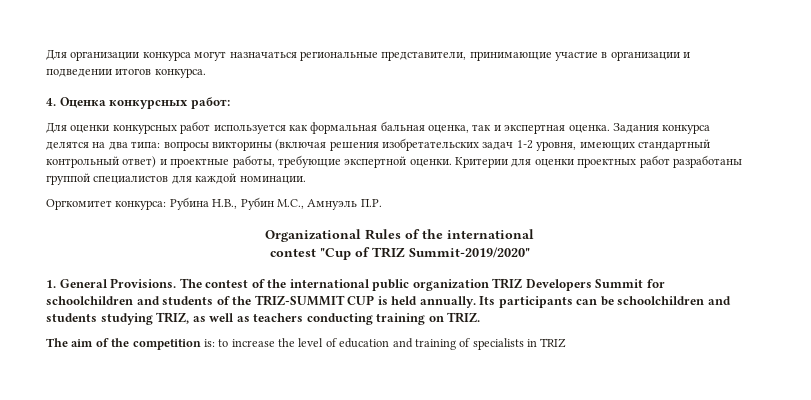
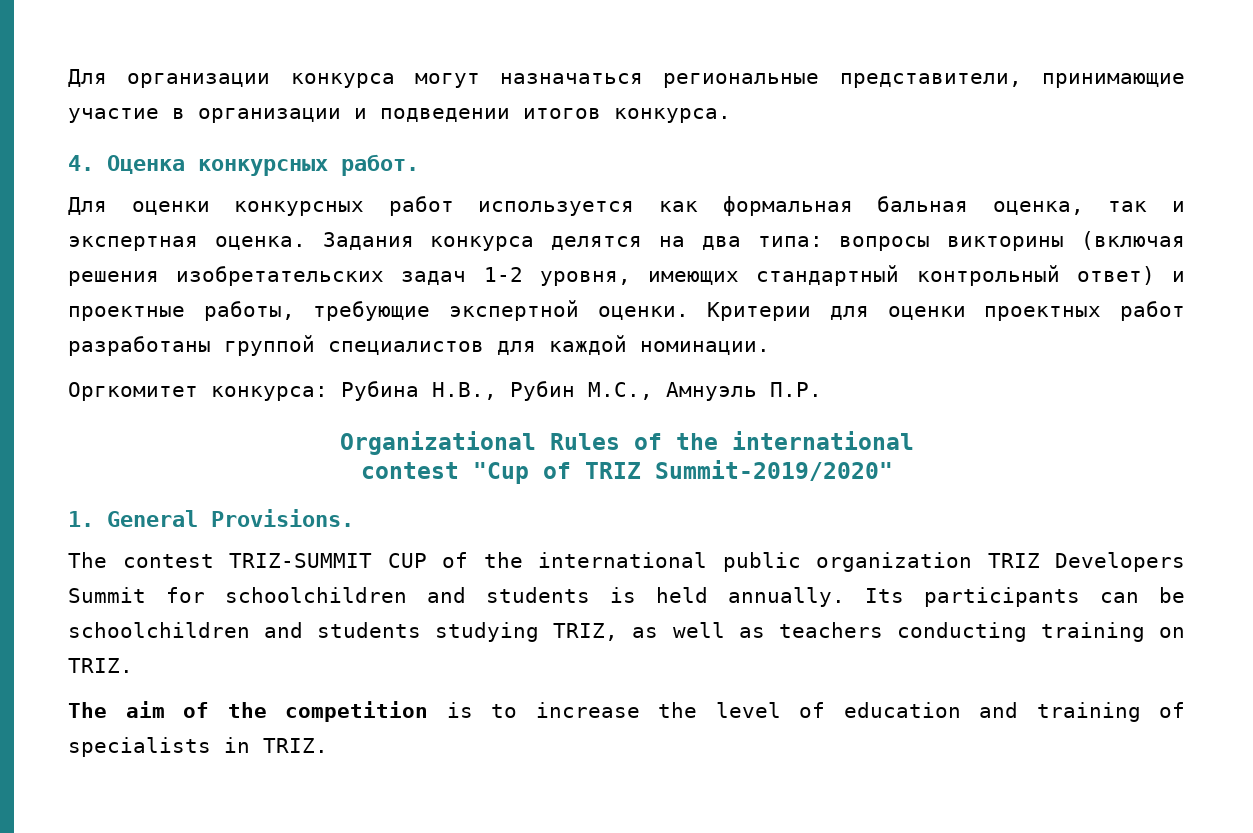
[190,97,230,109] работ: -> [341,154,419,176] работ.
(177, 283) none -> (354, 518) //
(249, 283) none -> [229,553,427,568] TRIZ-SUMMIT CUP
[216,295,375,306] of the TRIZ-SUMMIT CUP -> (590, 595) none
[203,339,215,347] is: -> [446,702,473,718] is
[540,338,567,348] TRIZ -> [263,738,328,753] TRIZ.

